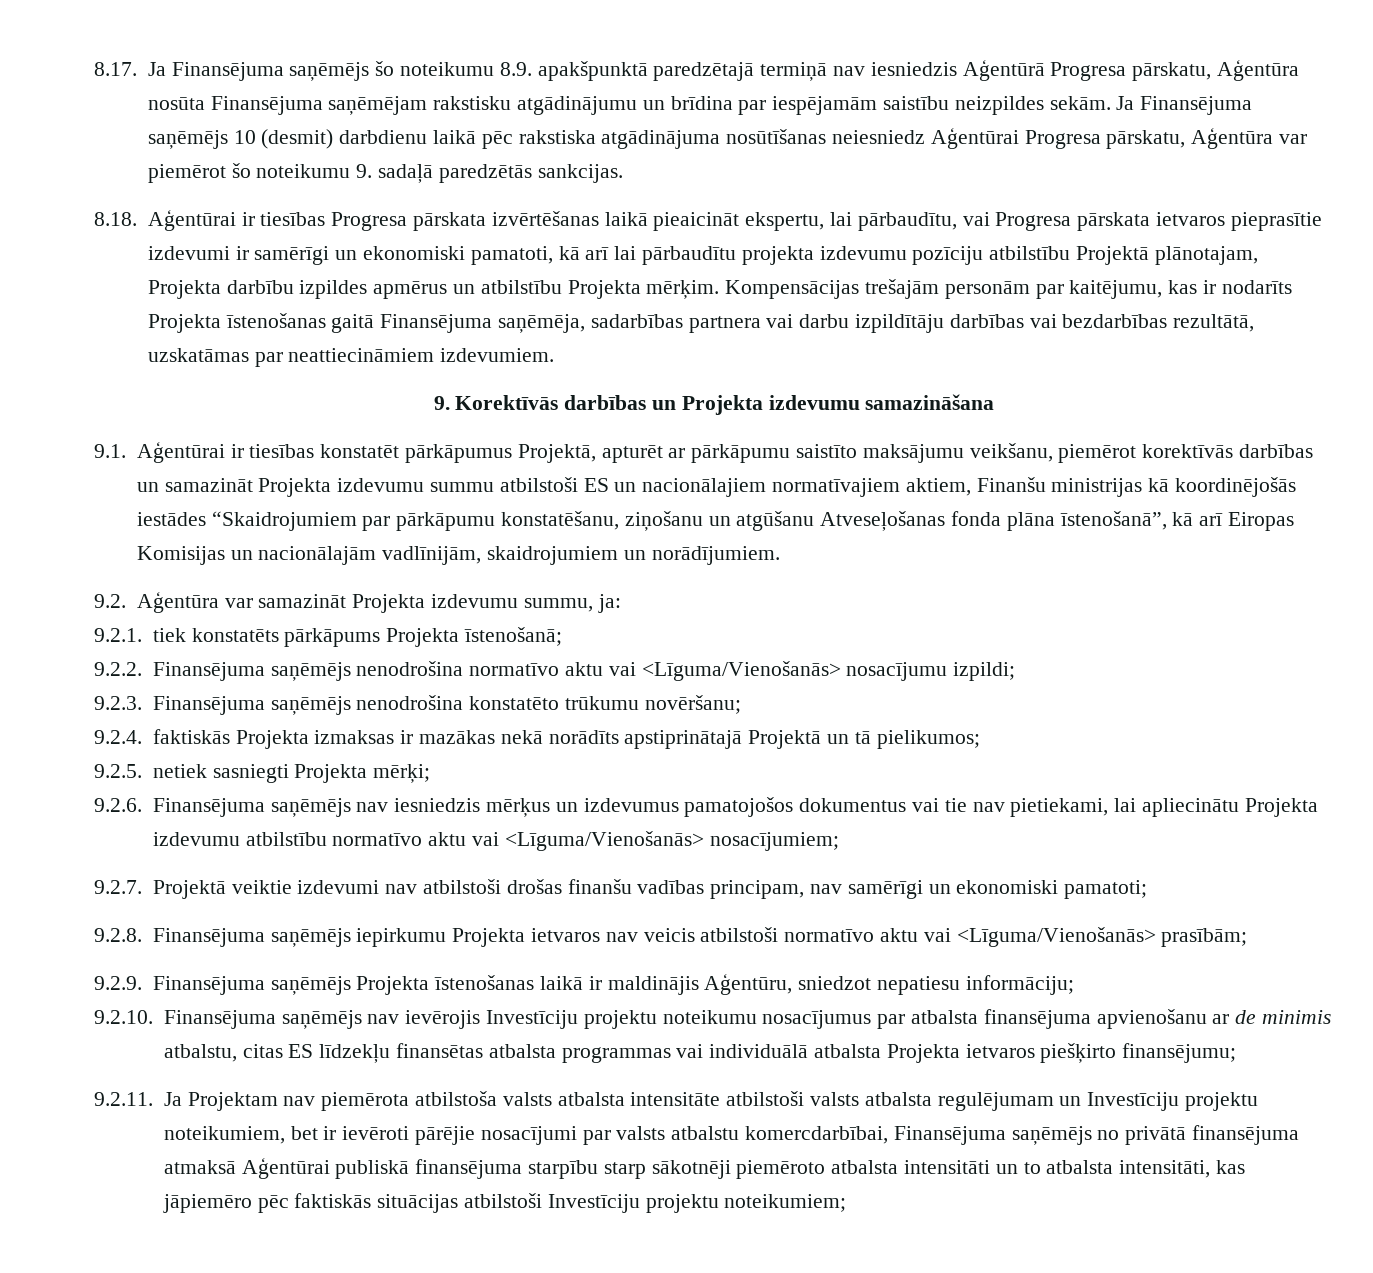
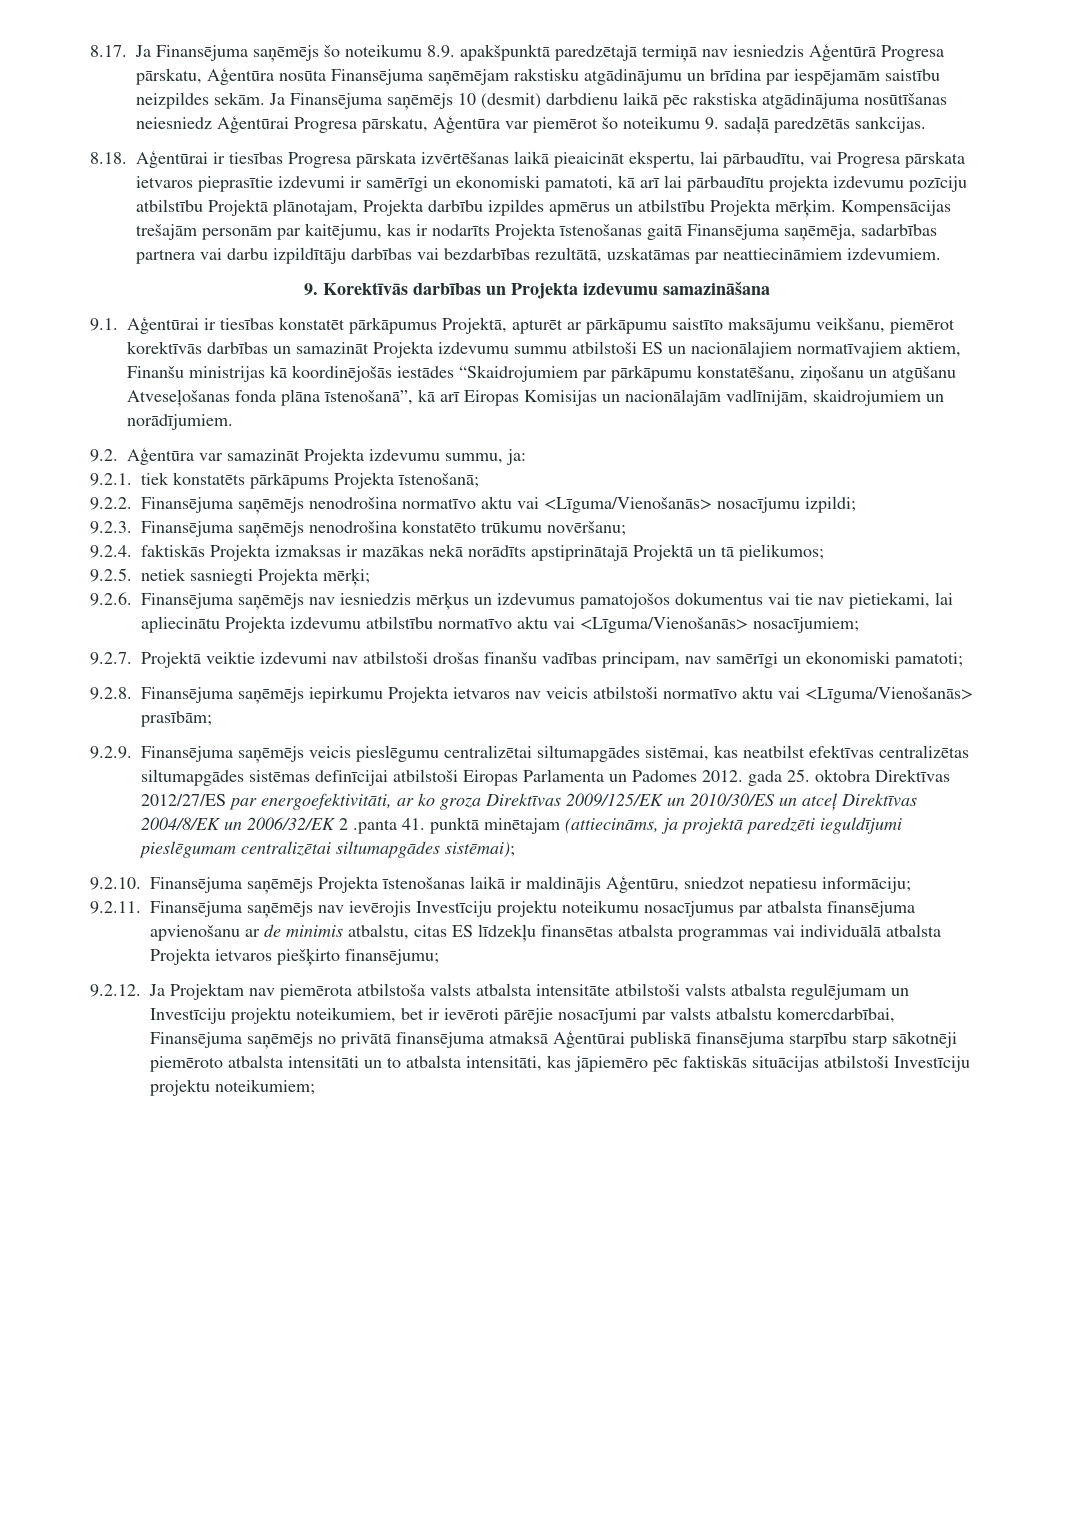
(351, 985) none -> [309,745,969,762] [141,769,950,786] [141,793,917,811] [141,817,902,834] [139,841,515,858] [90,877,313,895] veicis pieslēgumu centralizētai siltumapgādes sistēmai, kas neatbilst efektīvas centralizētas siltumapgādes sistēmas definīcijai atbilstoši Eiropas Parlamenta un Padomes 2012. gada 25. oktobra Direktīvas 2012/27/ES par energoefektivitāti, ar ko groza Direktīvas 2009/125/EK un 2010/30/ES un atceļ Direktīvas 2004/8/EK un 2006/32/EK 2 .panta 41. punktā minētajam (attiecināms, ja projektā paredzēti ieguldījumi pieslēgumam centralizētai siltumapgādes sistēmai); // 9.2.10. Finansējuma saņēmējs
[94,1010,153,1024] 9.2.10. -> [90,901,141,914] 9.2.11.
[94,1092,153,1106] 9.2.11. -> [90,984,141,997] 9.2.12.

